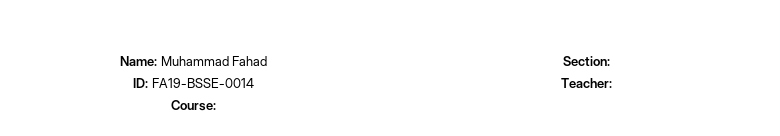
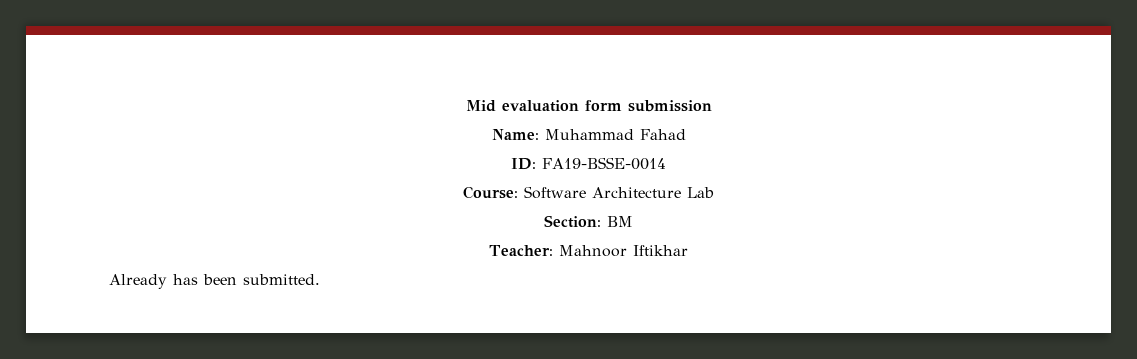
(119, 61) none -> [465,100,712,112] Mid evaluation form submission //
(216, 105) none -> [524,186,714,199] Software Architecture Lab
(610, 61) none -> [607,216,633,227] BM
(612, 83) none -> [558,245,688,257] [109,274,320,289] Mahnoor Iftikhar // Already has been submitted.

